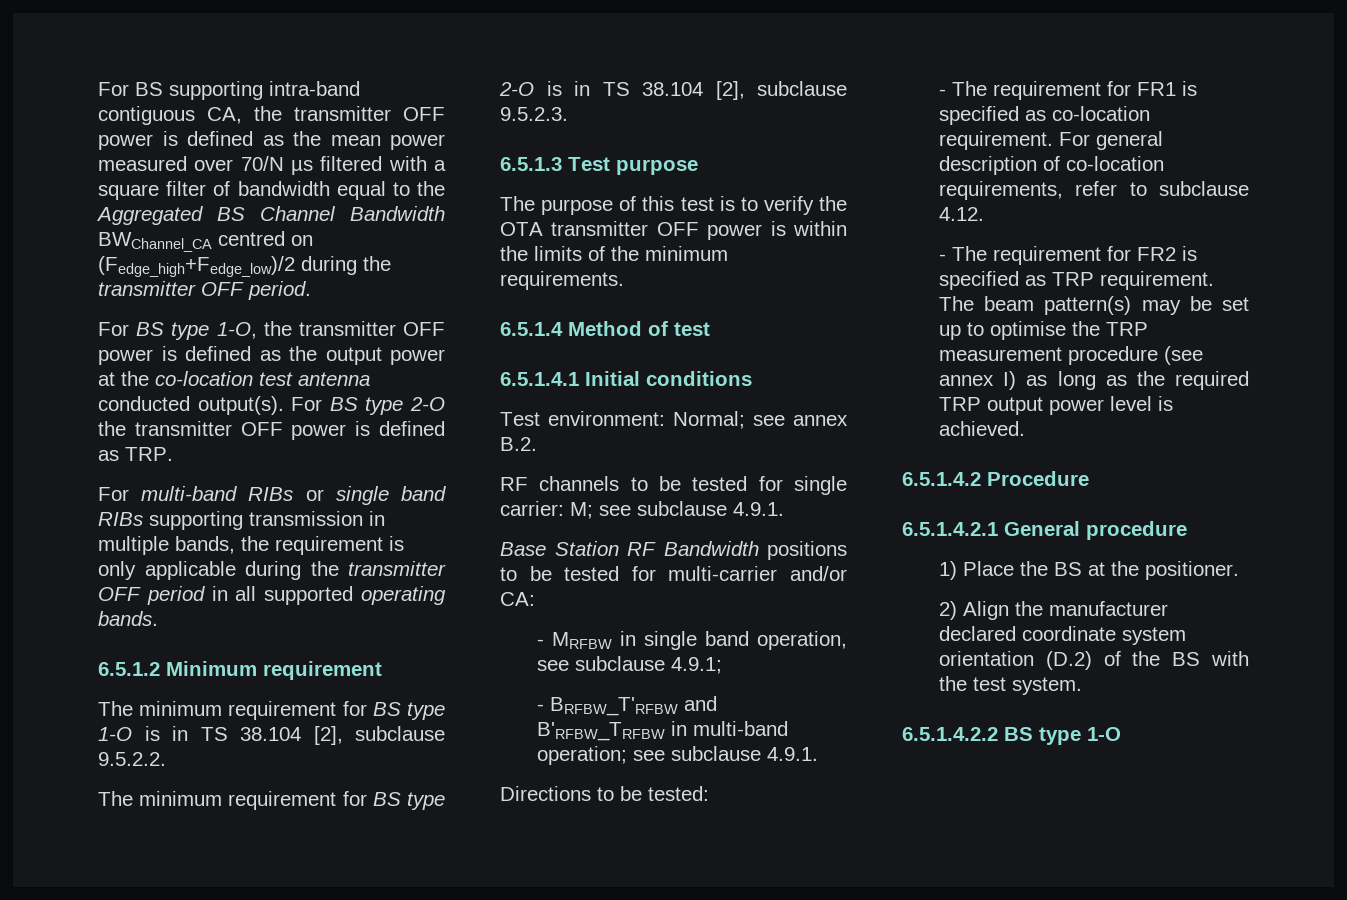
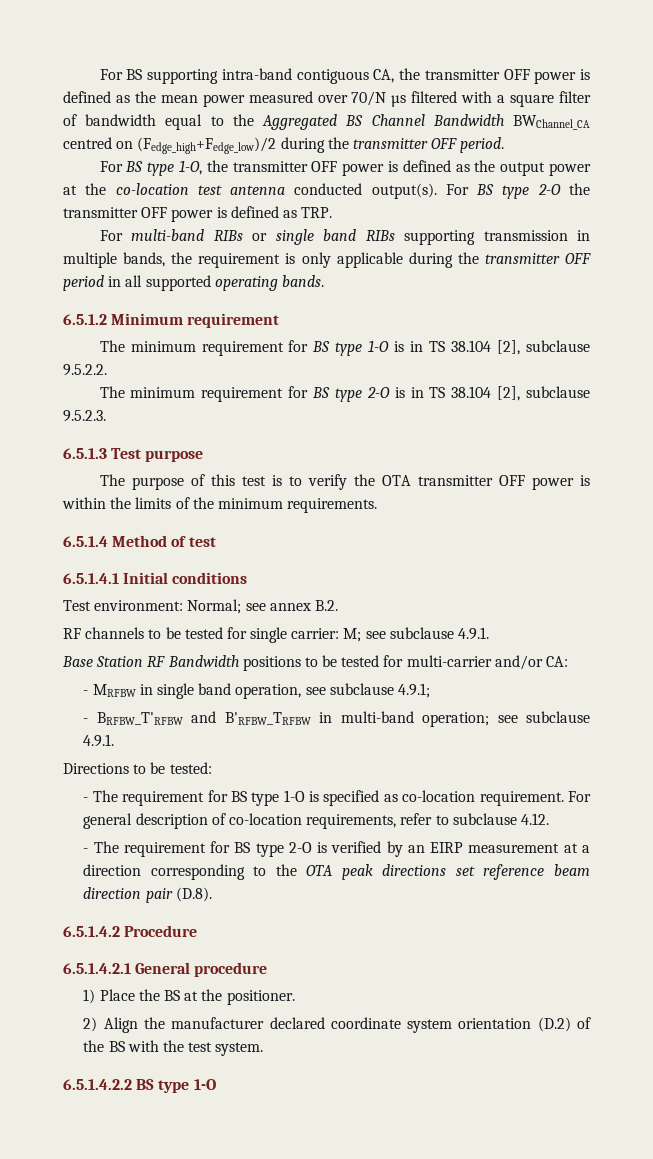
[1137,82,1177,96] FR1 -> [230,790,305,806] BS type 1-O
[1137,246,1198,261] [939,271,1215,290] [939,296,1249,315] [939,321,1149,340] [939,346,1204,365] [939,371,1249,390] [939,396,1174,415] [939,421,1026,436] FR2 is specified as TRP requirement. The beam pattern(s) may be set up to optimise the TRP measurement procedure (see annex I) as long as the required TRP output power level is achieved. -> [234,841,590,857] [83,864,590,880] [83,887,212,903] BS type 2-O is verified by an EIRP measurement at a direction corresponding to the OTA peak directions set reference beam direction pair (D.8).

